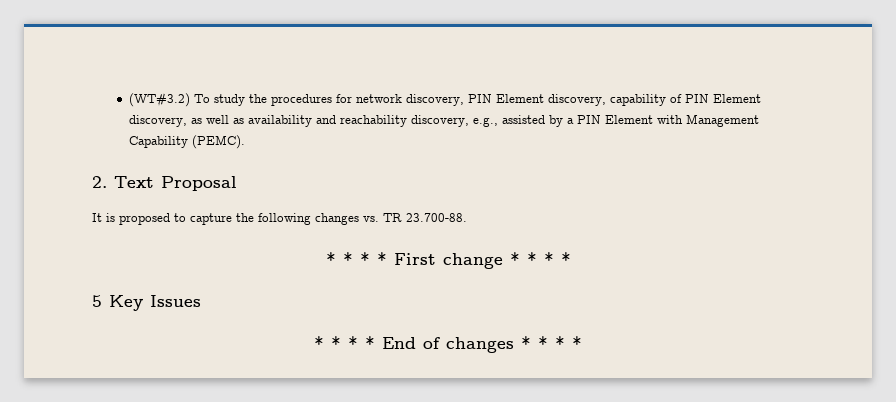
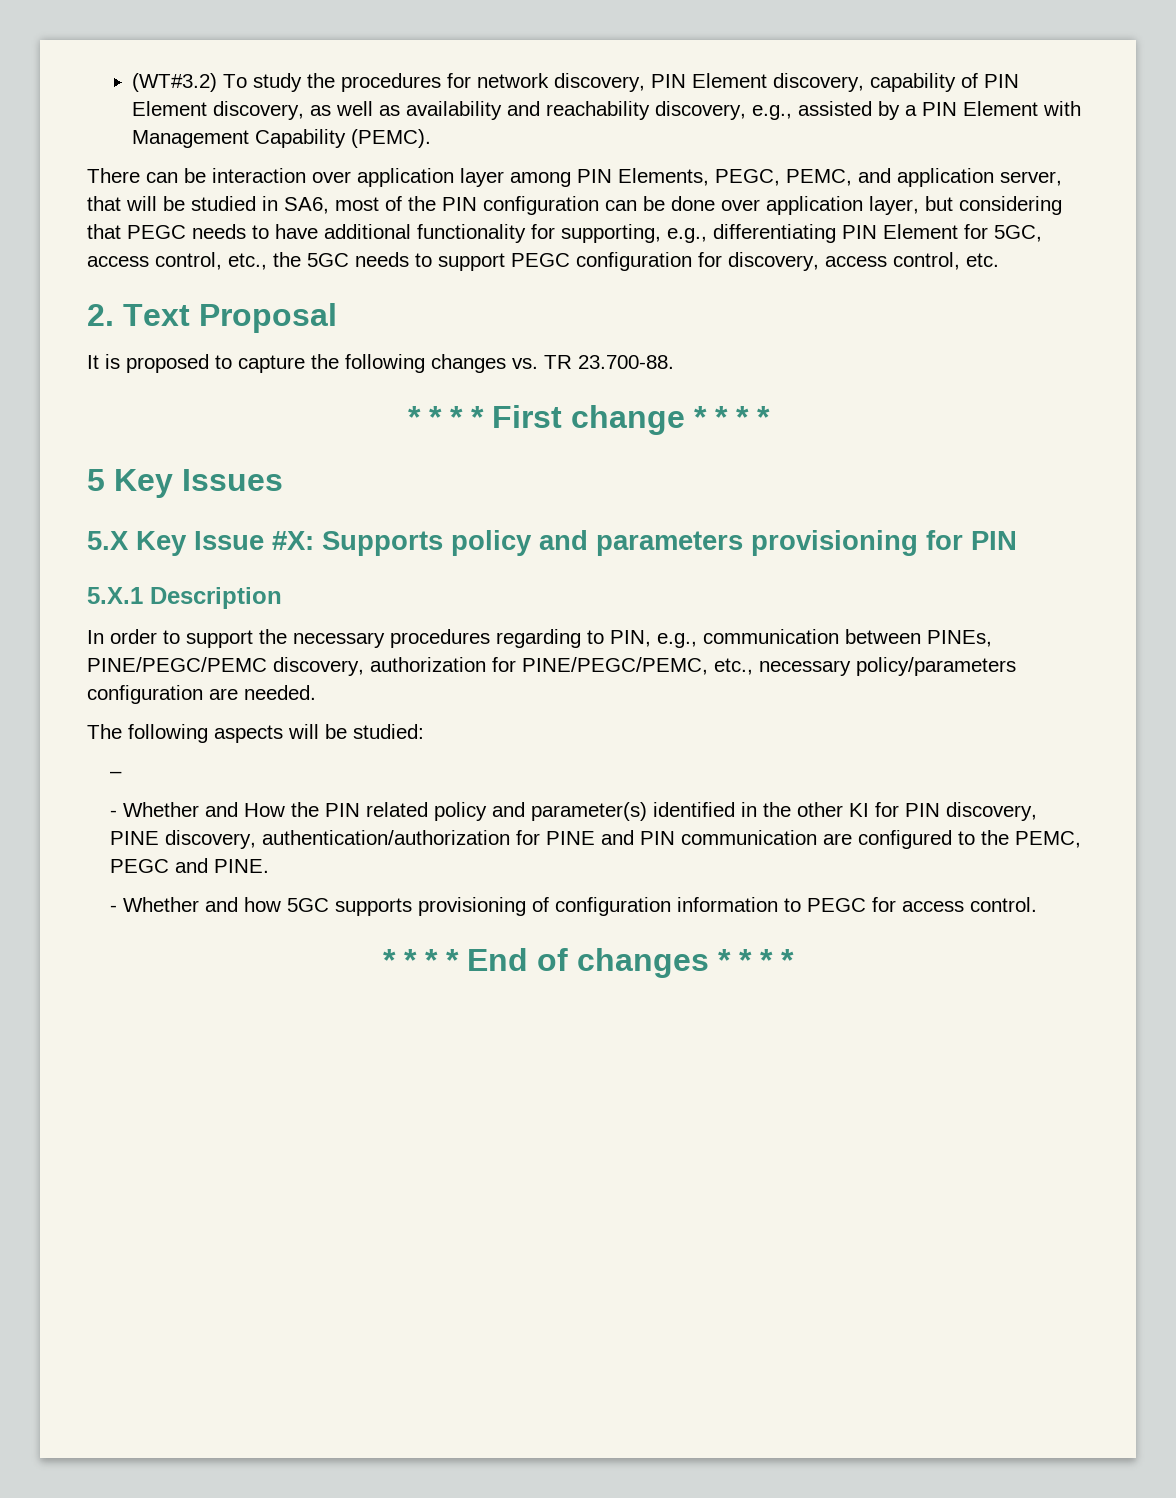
(246, 142) none -> [87,168,1062,187] [87,196,1062,215] [87,224,1042,243] [87,252,999,271] // There can be interaction over application layer among PIN Elements, PEGC, PEMC, and application server, that will be studied in SA6, most of the PIN configuration can be done over application layer, but considering that PEGC needs to have additional functionality for supporting, e.g., differentiating PIN Element for 5GC, access control, etc., the 5GC needs to support PEGC configuration for discovery, access control, etc.
(201, 301) none -> [87,530,1017,556] [87,587,282,609] [87,629,992,648] [87,657,1016,676] [87,685,316,704] [87,724,424,743] [109,771,122,778] [109,802,1037,821] [109,830,1081,849] [109,858,269,873] [109,897,1037,916] // 5.X Key Issue #X: Supports policy and parameters provisioning for PIN // 5.X.1 Description // In order to support the necessary procedures regarding to PIN, e.g., communication between PINEs, PINE/PEGC/PEMC discovery, authorization for PINE/PEGC/PEMC, etc., necessary policy/parameters configuration are needed. // The following aspects will be studied: // – // - Whether and How the PIN related policy and parameter(s) identified in the other KI for PIN discovery, PINE discovery, authentication/authorization for PINE and PIN communication are configured to the PEMC, PEGC and PINE. // - Whether and how 5GC supports provisioning of configuration information to PEGC for access control.

